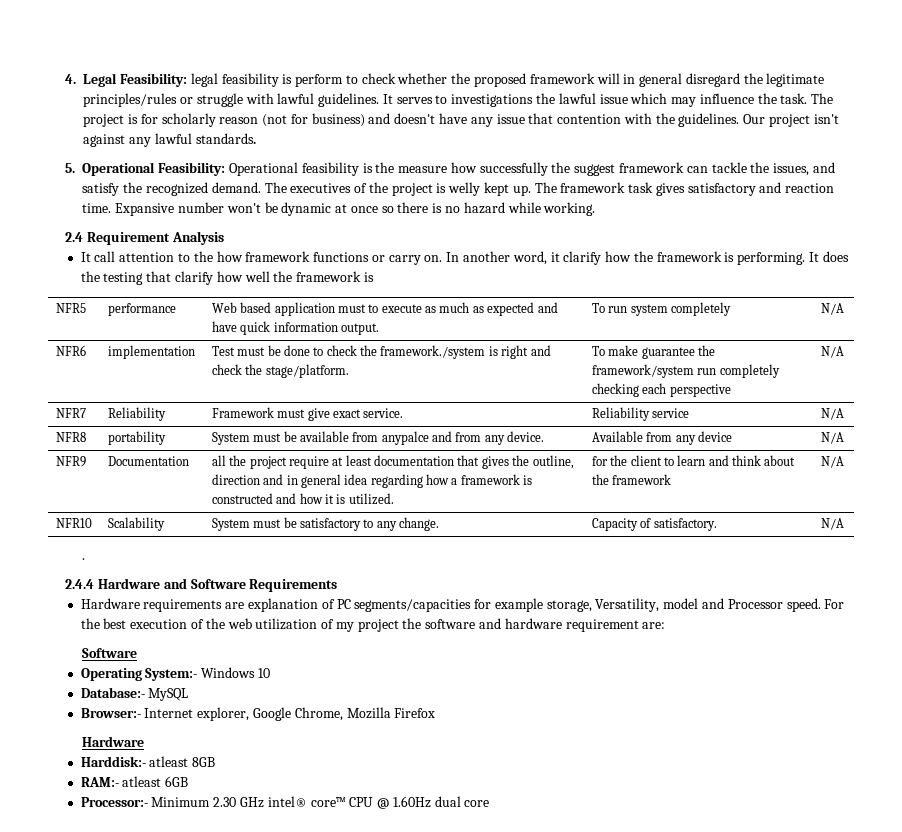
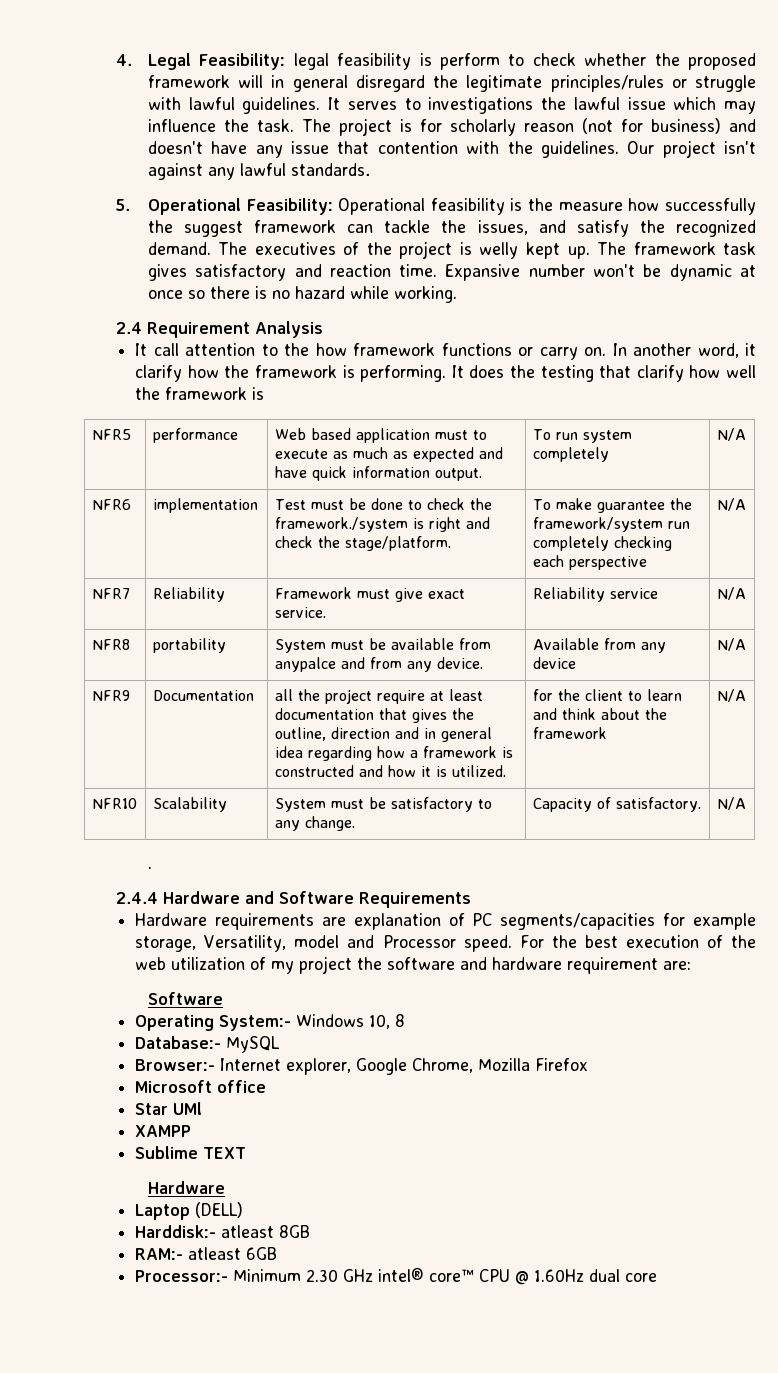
[257,668,270,678] 10 -> [369,1014,406,1029] 10, 8
[82,736,145,747] // Hardware -> [135,1080,267,1093] [135,1102,203,1115] [135,1125,192,1137] [135,1146,247,1159] [147,1181,225,1194] [135,1202,244,1220] // Microsoft office // Star UMl // XAMPP // Sublime TEXT // Hardware // Laptop (DELL)

